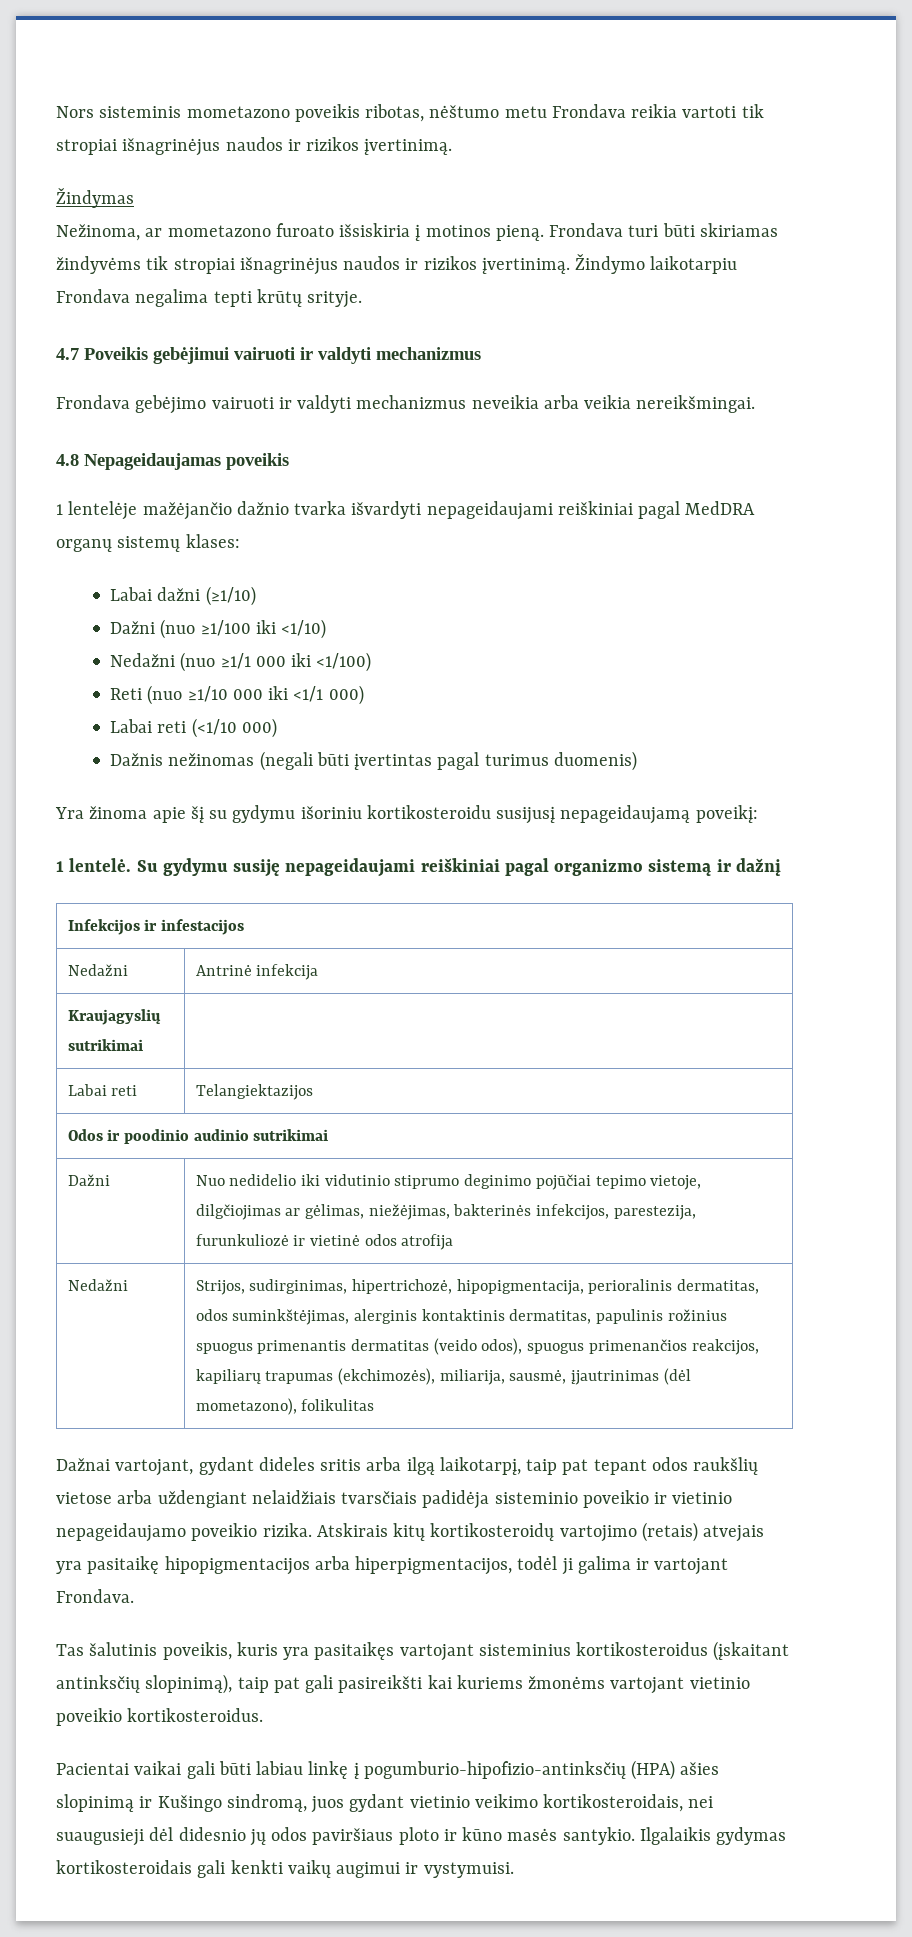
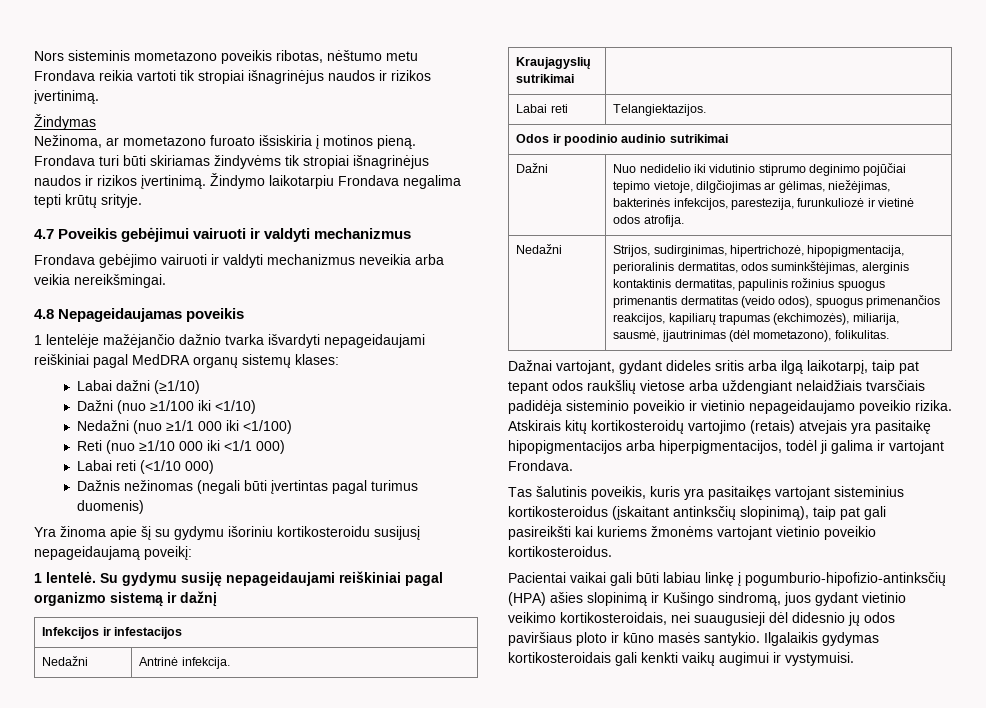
[256,964,319,980] infekcija -> [181,657,230,669] infekcija.
[195,1084,313,1100] Telangiektazijos -> [613,104,707,116] Telangiektazijos.
[401,1234,454,1250] atrofija -> [643,215,684,227] atrofija.
[301,1399,375,1411] folikulitas -> [834,330,889,339] folikulitas.

